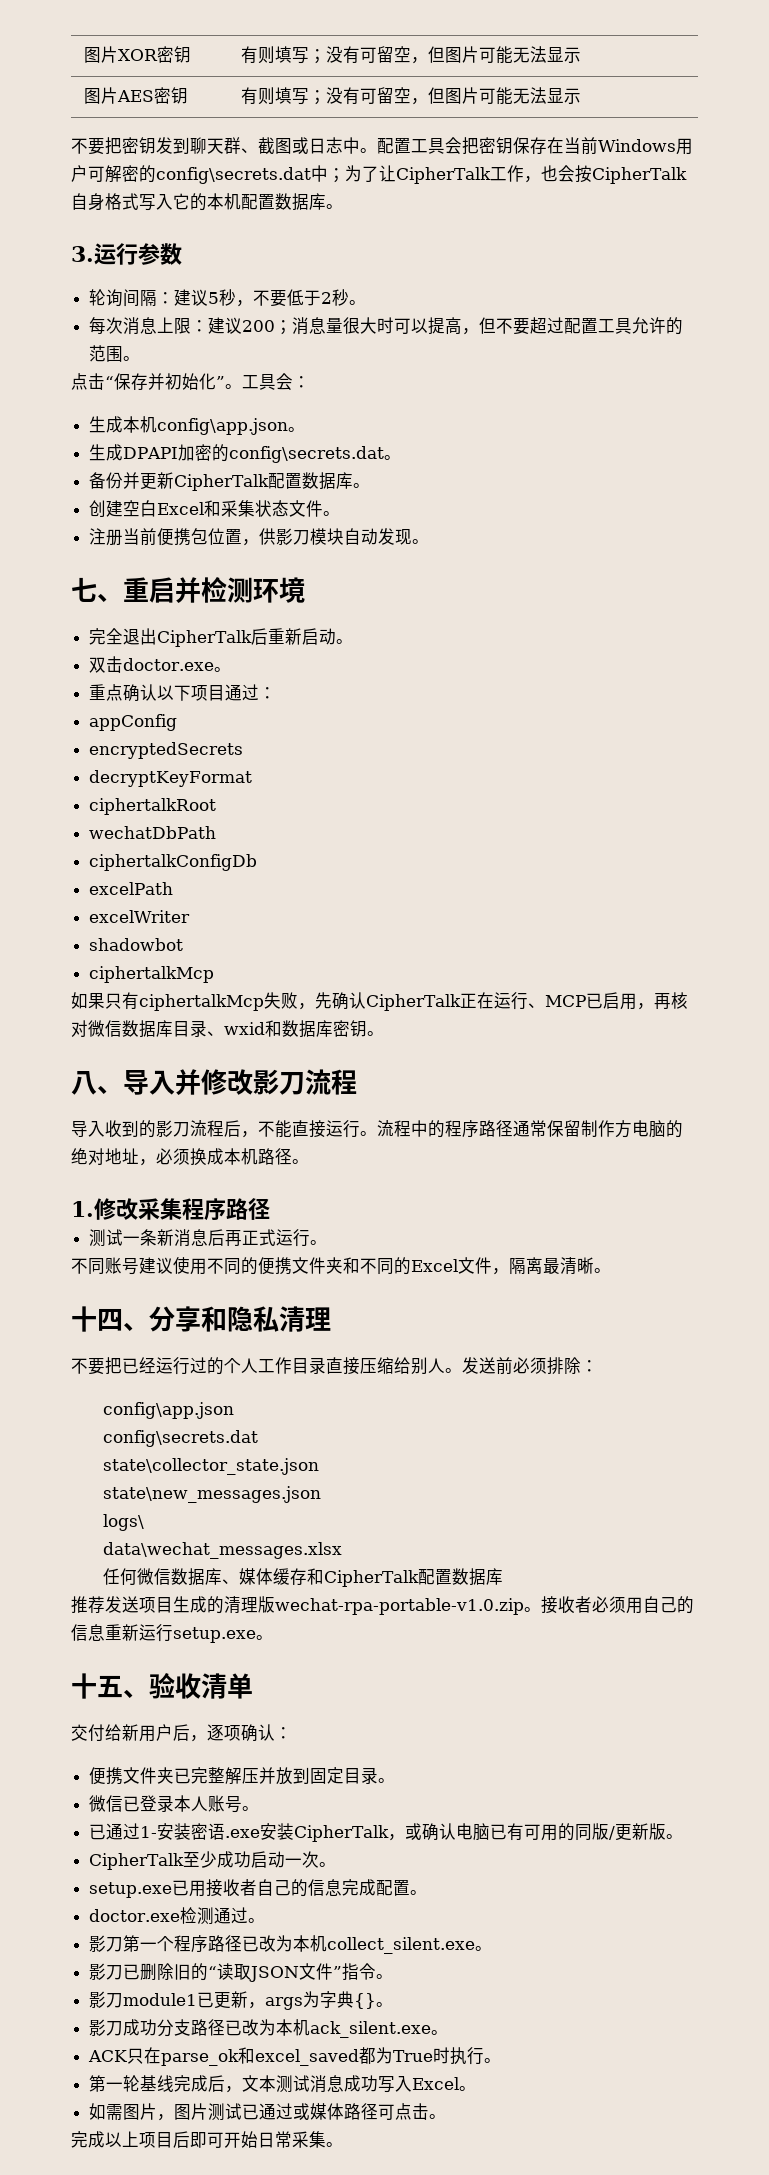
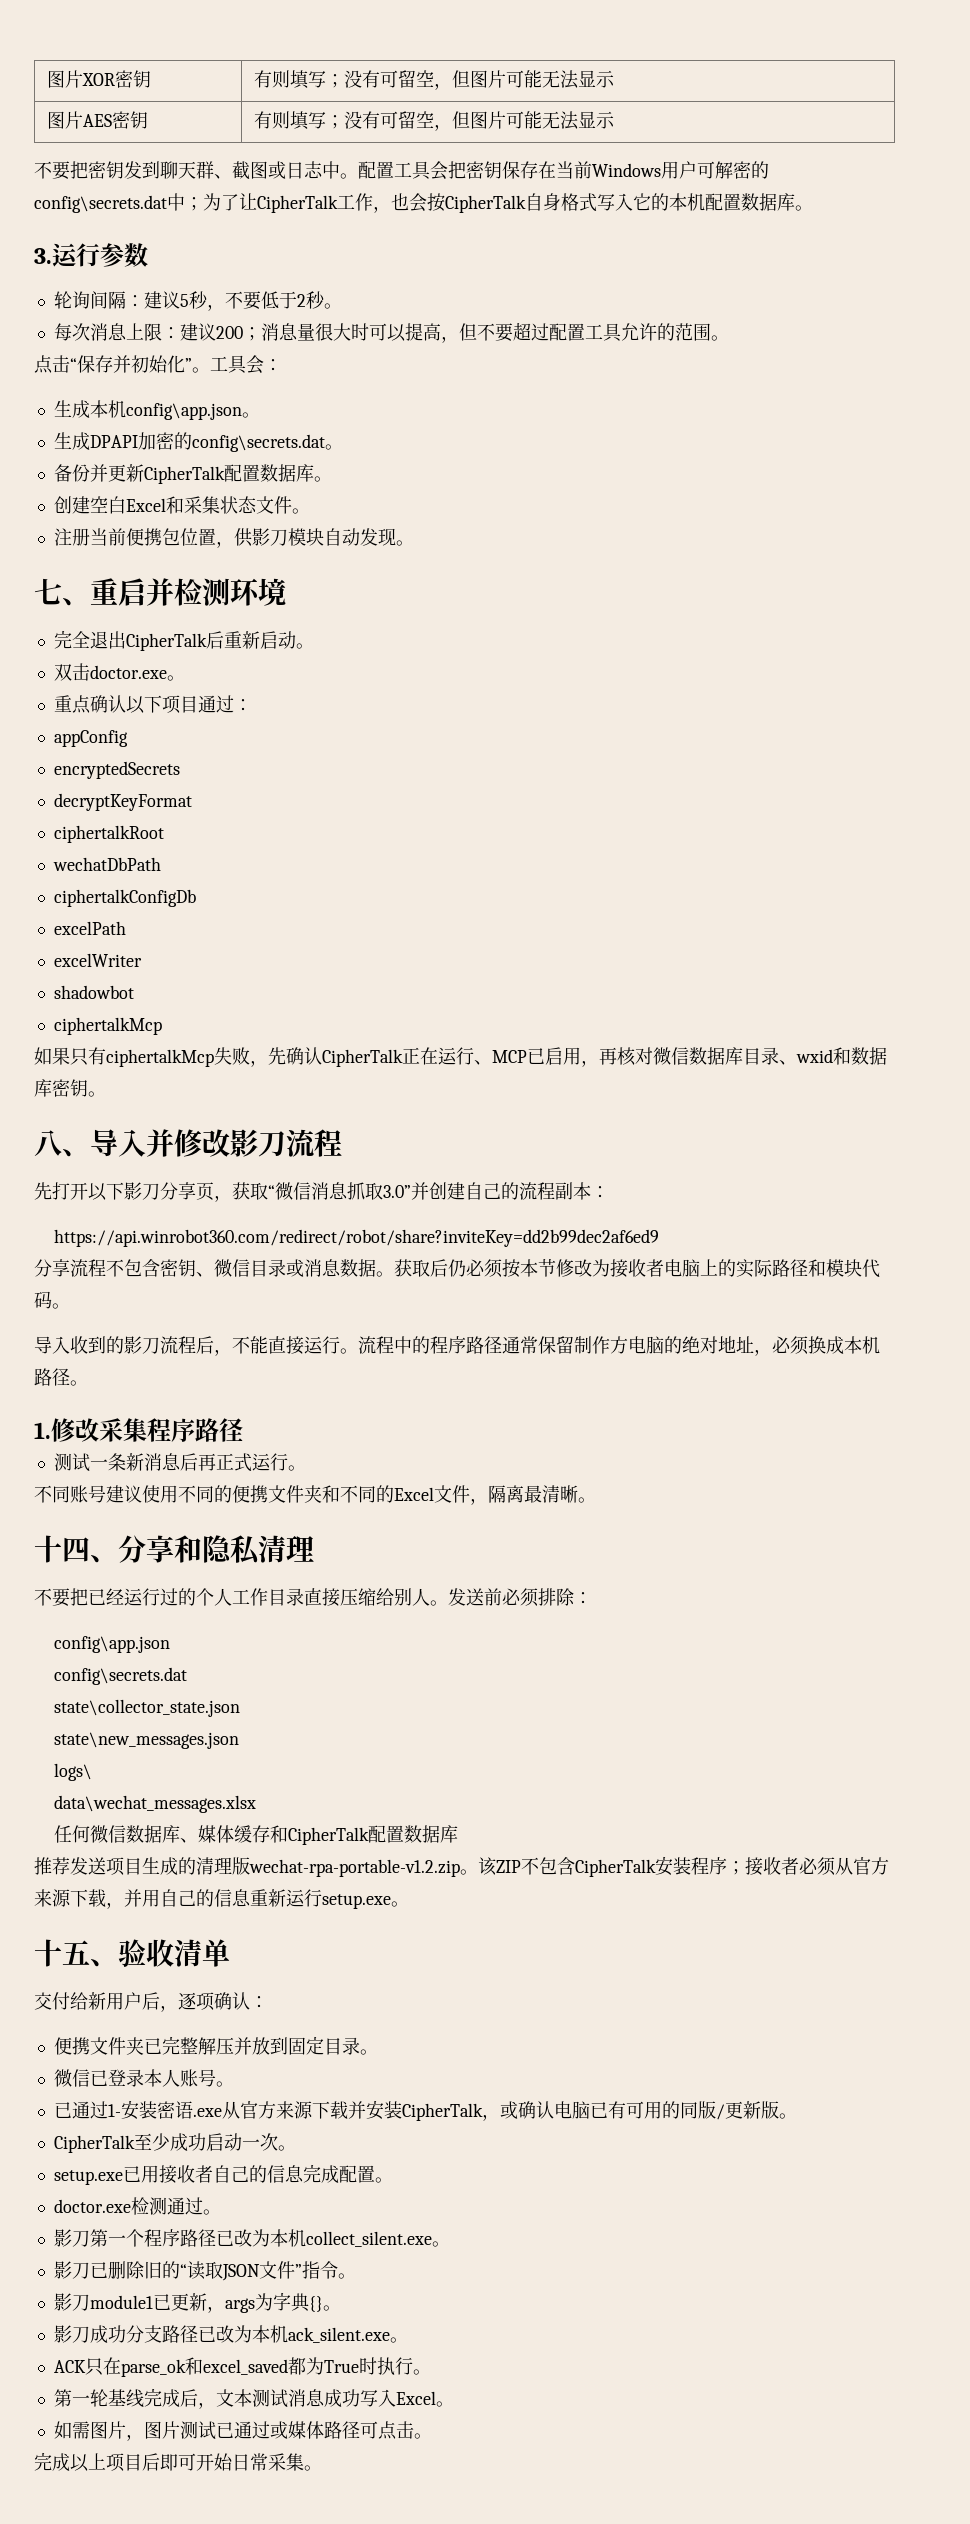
(357, 1082) none -> [34,1182,609,1202] [54,1229,660,1247] [34,1259,880,1278] [34,1291,70,1309] // 先打开以下影刀分享页，获取“微信消息抓取3.0”并创建自己的流程副本： // https://api.winrobot360.com/redirect/robot/share?inviteKey=dd2b99dec2af6ed9 // 分享流程不包含密钥、微信目录或消息数据。获取后仍必须按本节修改为接收者电脑上的实际路径和模块代码。
[275,1596,626,1615] wechat-rpa-portable-v1.0.zip。接收者必须 -> [249,1856,889,1877] [34,1889,142,1909] wechat-rpa-portable-v1.2.zip。该ZIP不包含CipherTalk安装程序；接收者必须从官方来源下载，并
(261, 1833) none -> [221,2101,366,2119] 从官方来源下载并

